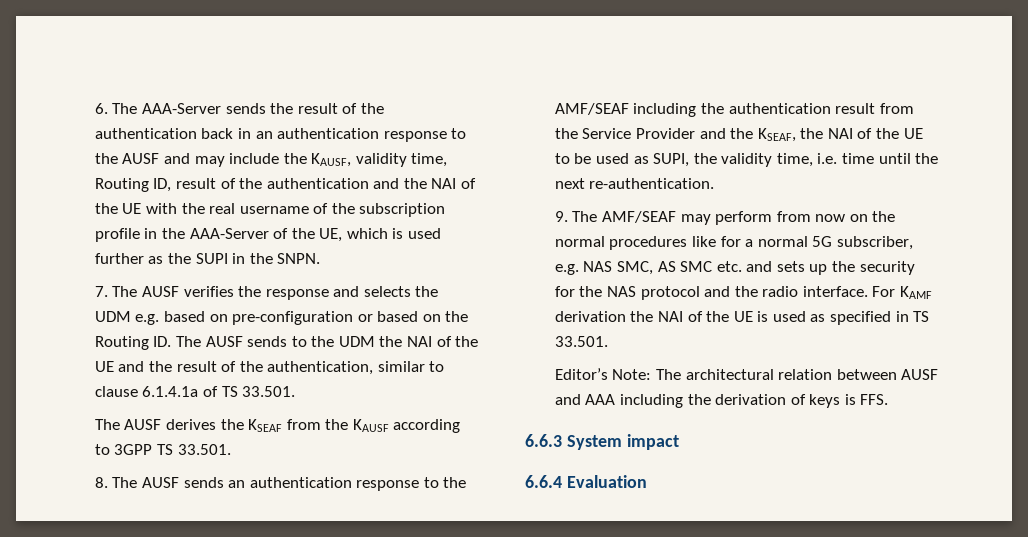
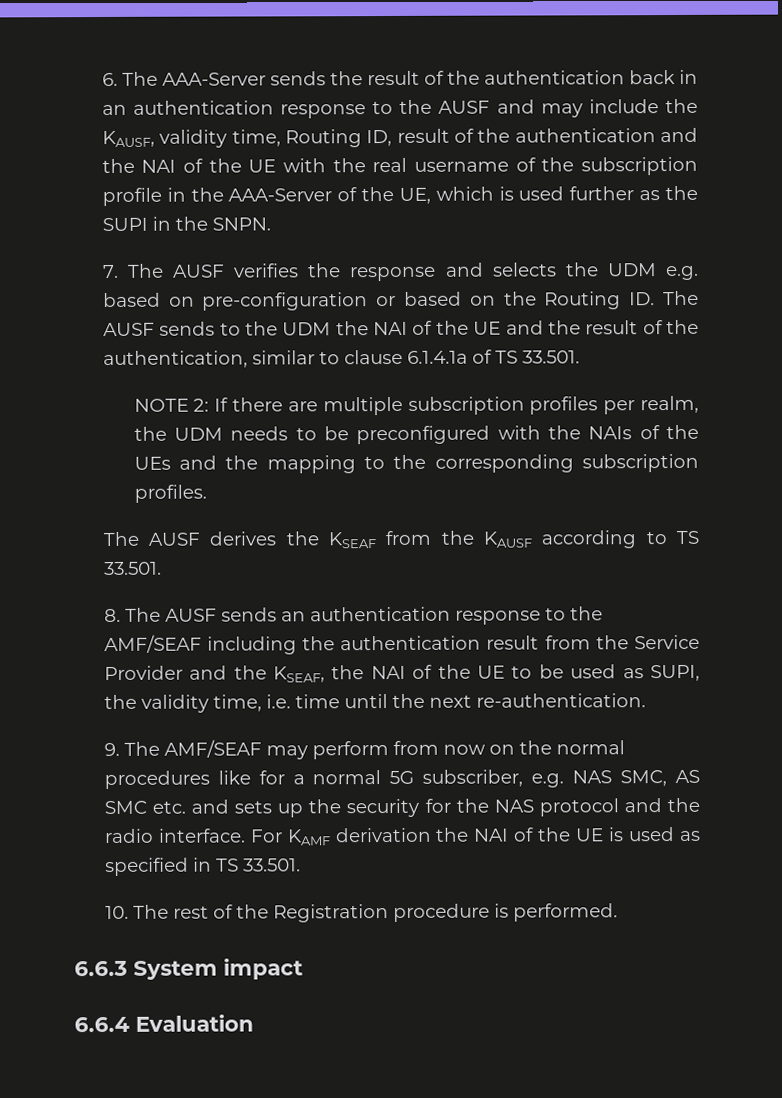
(296, 391) none -> [133,395,700,416] [133,424,699,445] [133,453,699,474] [133,484,207,503] // NOTE 2: If there are multiple subscription profiles per realm, the UDM needs to be preconfigured with the NAIs of the UEs and the mapping to the corresponding subscription profiles.
[114,444,153,455] 3GPP -> (667, 538) none
[554,368,939,380] [554,394,889,408] Editor’s Note: The architectural relation between AUSF and AAA including the derivation of keys is FFS. -> [104,903,618,923] 10. The rest of the Registration procedure is performed.

